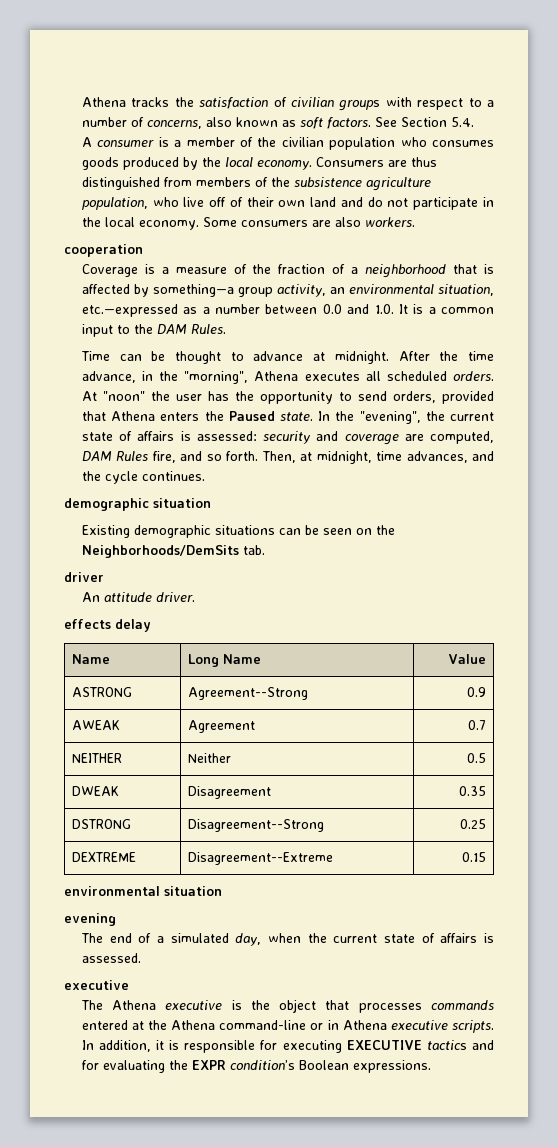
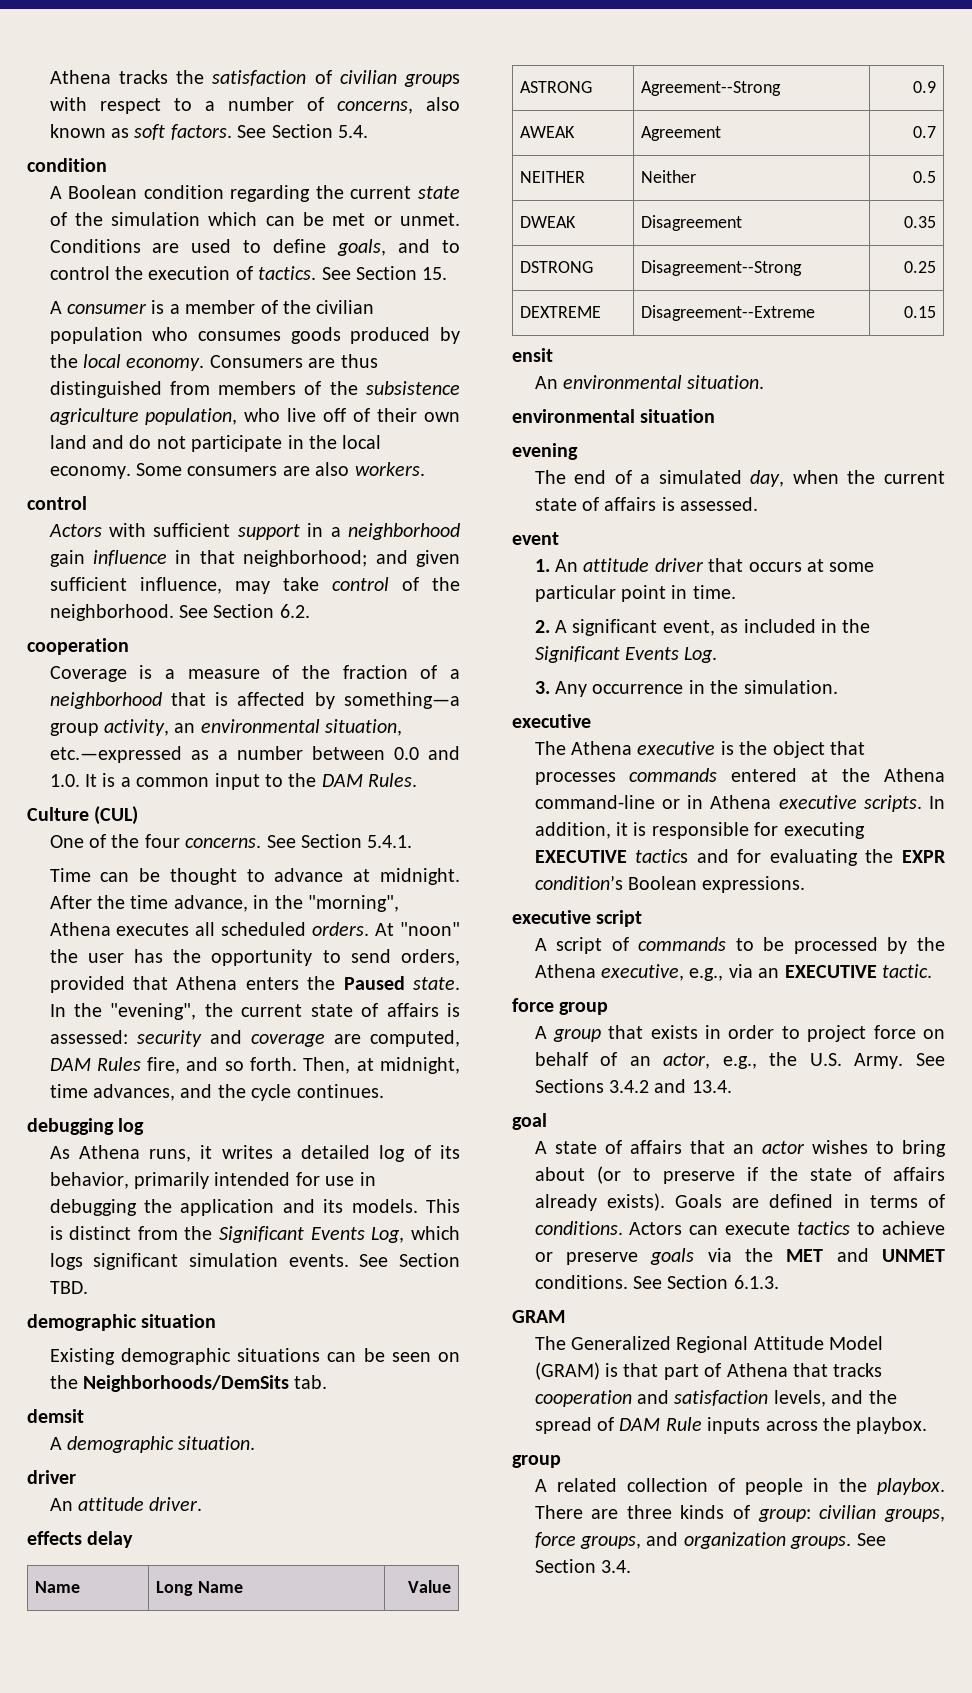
(474, 122) none -> [27,158,107,172] [49,185,460,202] [49,212,461,226] [49,239,460,256] [49,266,448,280] // condition // A Boolean condition regarding the current state of the simulation which can be met or unmet. Conditions are used to define goals, and to control the execution of tactics. See Section 15.
(415, 222) none -> [27,496,87,510] [48,523,460,540] [49,550,460,567] [49,577,461,594] [49,604,310,621] // control // Actors with sufficient support in a neighborhood gain influence in that neighborhood; and given sufficient influence, may take control of the neighborhood. See Section 6.2.
(226, 329) none -> [27,806,139,825] [49,834,413,848] // Culture (CUL) // One of the four concerns. See Section 5.4.1.
(205, 476) none -> [27,1118,145,1135] [49,1145,461,1162] [49,1172,376,1189] [49,1199,460,1216] [49,1226,460,1243] [49,1253,460,1270] [49,1281,88,1294] // debugging log // As Athena runs, it writes a detailed log of its behavior, primarily intended for use in debugging the application and its models. This is distinct from the Significant Events Log, which logs significant simulation events. See Section TBD.
(265, 550) none -> [27,1409,84,1423] [49,1436,256,1453] // demsit // A demographic situation.
(486, 857) none -> [512,348,553,362] [534,375,765,389] // ensit // An environmental situation.
(141, 958) none -> [512,532,559,545] [534,558,875,572] [534,585,736,602] [534,619,871,636] [534,646,718,663] [534,680,838,697] // event // 1. An attitude driver that occurs at some particular point in time. // 2. A significant event, as included in the Significant Events Log. // 3. Any occurrence in the simulation.
(431, 1066) none -> [512,910,643,927] [534,937,945,954] [534,964,932,981] [512,998,609,1015] [534,1025,945,1042] [534,1052,946,1069] [534,1079,732,1093] [512,1113,547,1130] [534,1140,947,1157] [534,1166,946,1184] [534,1193,945,1211] [534,1221,945,1235] [534,1248,945,1265] [534,1275,779,1289] [512,1310,565,1323] [534,1336,884,1353] [534,1362,883,1380] [534,1390,897,1407] [534,1417,928,1434] [512,1455,561,1468] [534,1478,945,1495] [534,1505,945,1522] [534,1532,886,1549] [534,1559,631,1573] // executive script // A script of commands to be processed by the Athena executive, e.g., via an EXECUTIVE tactic. // force group // A group that exists in order to project force on behalf of an actor, e.g., the U.S. Army. See Sections 3.4.2 and 13.4. // goal // A state of affairs that an actor wishes to bring about (or to preserve if the state of affairs already exists). Goals are defined in terms of conditions. Actors can execute tactics to achieve or preserve goals via the MET and UNMET conditions. See Section 6.1.3. // GRAM // The Generalized Regional Attitude Model (GRAM) is that part of Athena that tracks cooperation and satisfaction levels, and the spread of DAM Rule inputs across the playbox. // group // A related collection of people in the playbox. There are three kinds of group: civilian groups, force groups, and organization groups. See Section 3.4.

